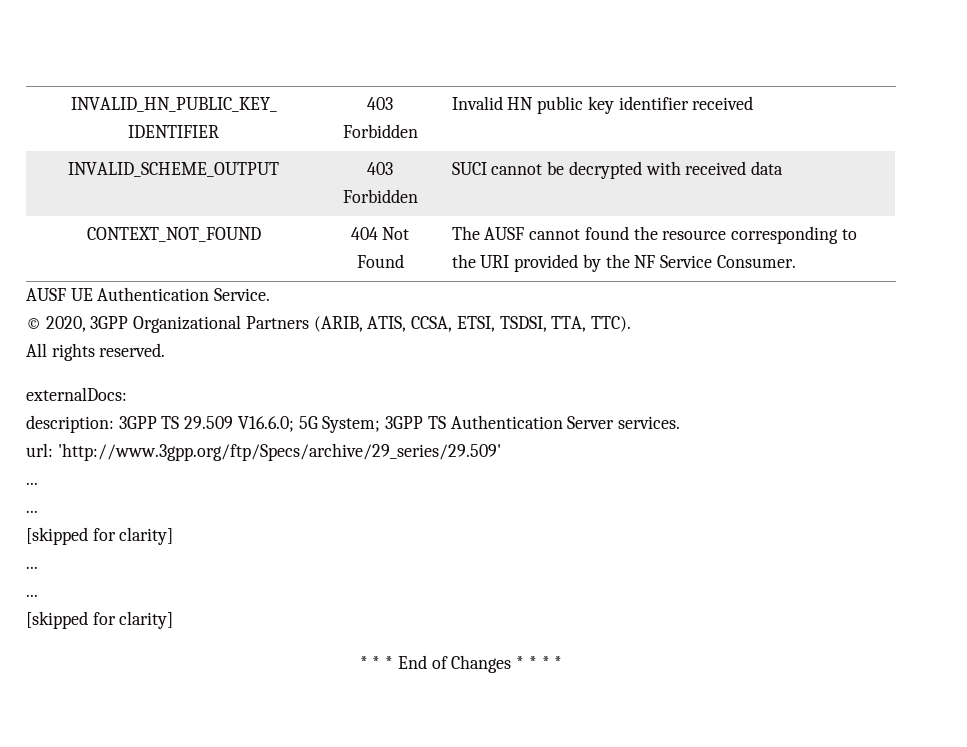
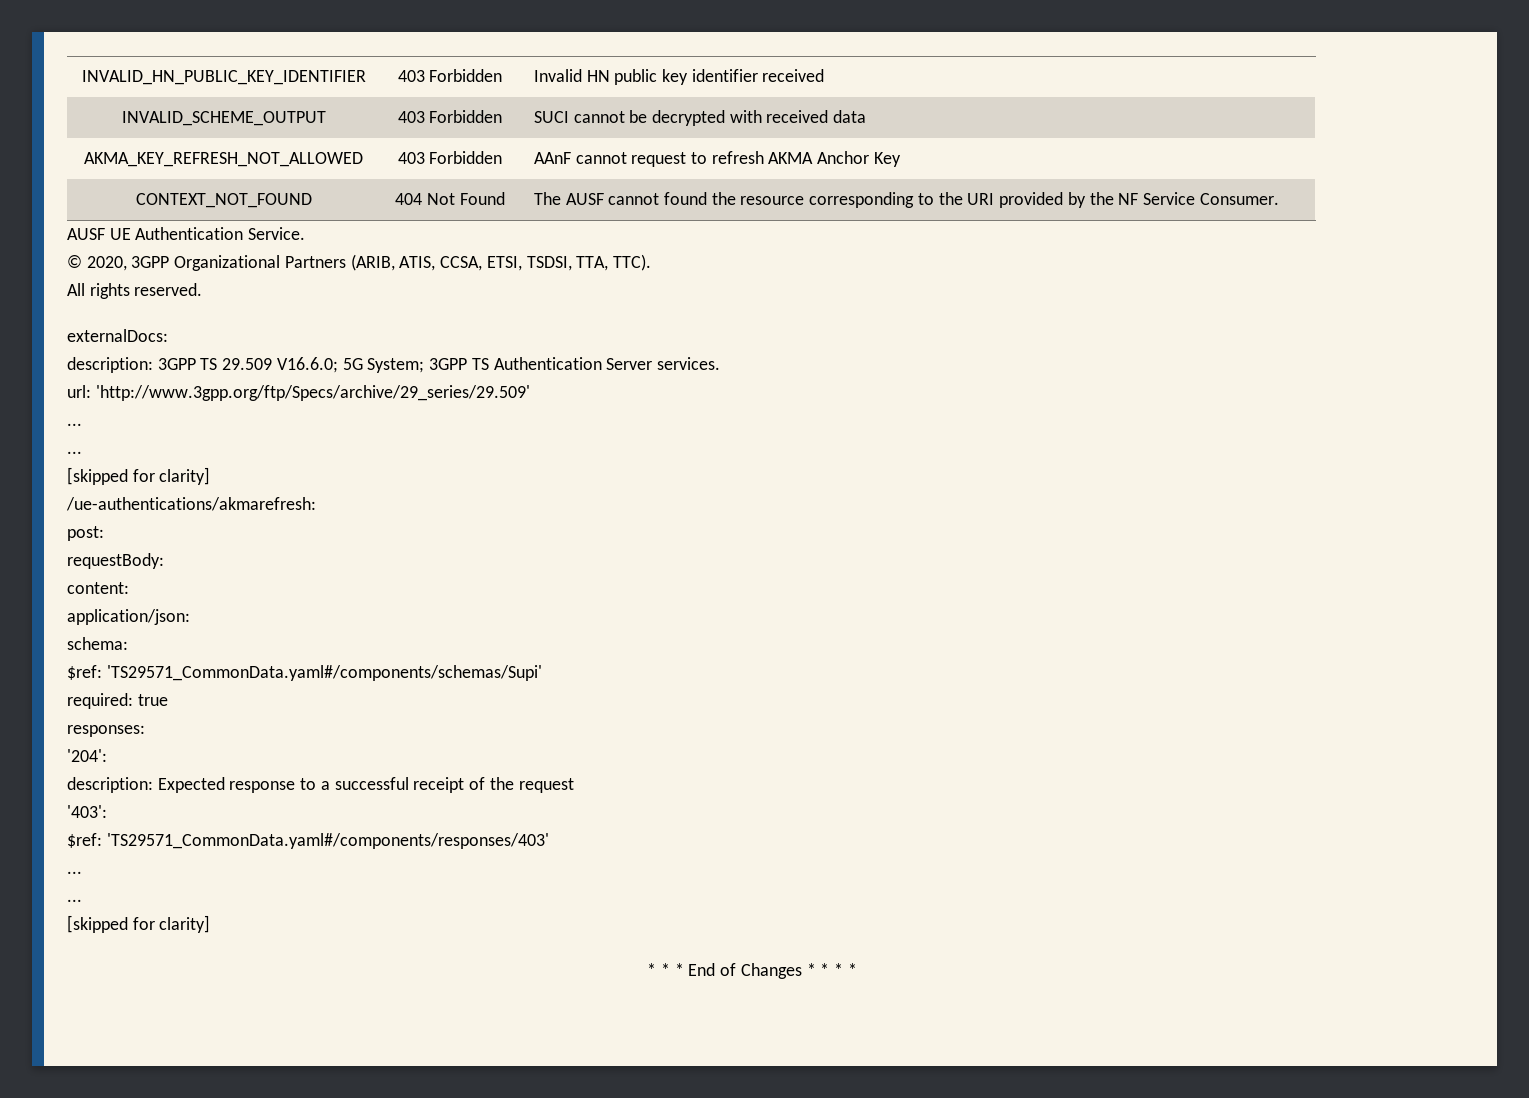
(783, 168) none -> [84,152,363,167] [397,151,503,164] [533,151,901,167] // AKMA_KEY_REFRESH_NOT_ALLOWED | 403 Forbidden | AAnF cannot request to refresh AKMA Anchor Key
(174, 536) none -> [66,497,316,511] [67,526,104,541] [67,553,164,569] [67,582,129,594] [67,609,190,625] [67,637,128,650] [67,665,542,681] [67,693,168,709] [67,725,145,737] [67,749,107,762] [67,777,574,793] [67,805,107,818] [67,833,549,849] // /ue-authentications/akmarefresh: // post: // requestBody: // content: // application/json: // schema: // $ref: 'TS29571_CommonData.yaml#/components/schemas/Supi' // required: true // responses: // '204': // description: Expected response to a successful receipt of the request // '403': // $ref: 'TS29571_CommonData.yaml#/components/responses/403'

